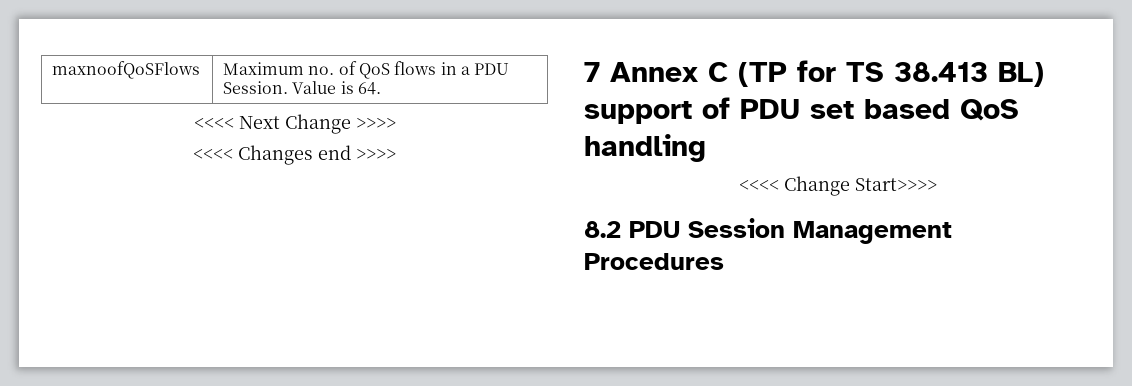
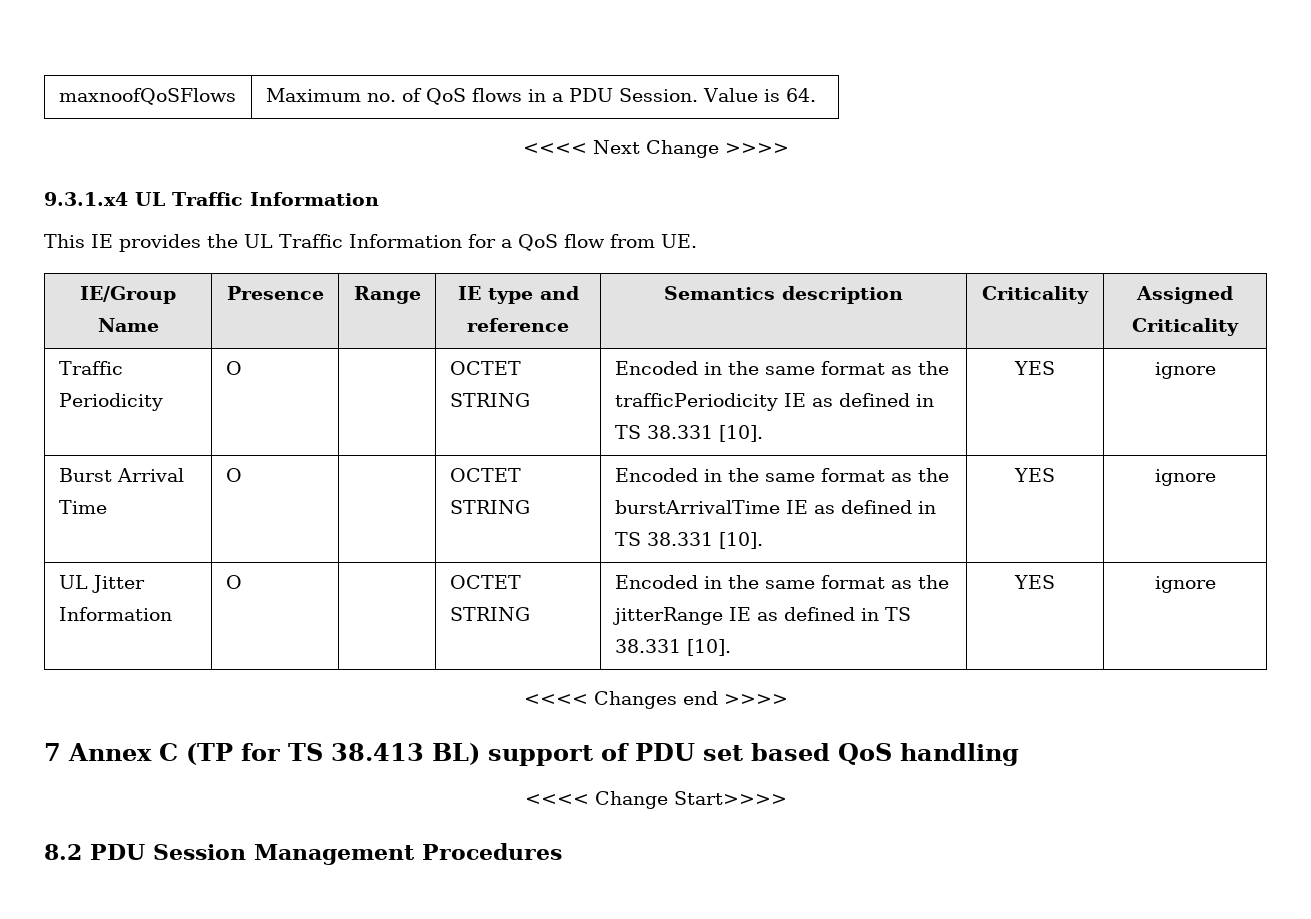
(396, 123) none -> [44,192,379,206] [44,234,697,252] [80,286,176,304] [97,318,159,332] [226,286,324,300] [353,286,421,304] [457,286,579,304] [467,318,569,332] [664,286,903,304] [982,286,1089,304] [1136,286,1233,304] [1132,318,1239,336] [58,361,123,375] [58,393,163,411] [225,361,242,375] [449,361,521,375] [449,393,530,407] [614,361,949,375] [614,393,934,411] [614,425,763,442] [1014,361,1055,375] [1154,362,1216,379] [58,468,184,482] [58,500,107,514] [225,468,242,482] [449,468,521,482] [449,500,530,514] [614,468,949,482] [614,500,936,514] [614,532,763,549] [1014,468,1055,482] [1154,469,1216,486] [58,575,145,593] [58,607,172,621] [225,575,242,589] [449,575,521,589] [449,607,530,621] [614,575,949,589] [612,607,911,625] [614,639,731,656] [1014,575,1055,589] [1154,576,1216,593] // 9.3.1.x4 UL Traffic Information // This IE provides the UL Traffic Information for a QoS flow from UE. // IE/Group Name | Presence | Range | IE type and reference | Semantics description | Criticality | Assigned Criticality // Traffic Periodicity | O | | OCTET STRING | Encoded in the same format as the trafficPeriodicity IE as defined in TS 38.331 [10]. | YES | ignore // Burst Arrival Time | O | | OCTET STRING | Encoded in the same format as the burstArrivalTime IE as defined in TS 38.331 [10]. | YES | ignore // UL Jitter Information | O | | OCTET STRING | Encoded in the same format as the jitterRange IE as defined in TS 38.331 [10]. | YES | ignore

